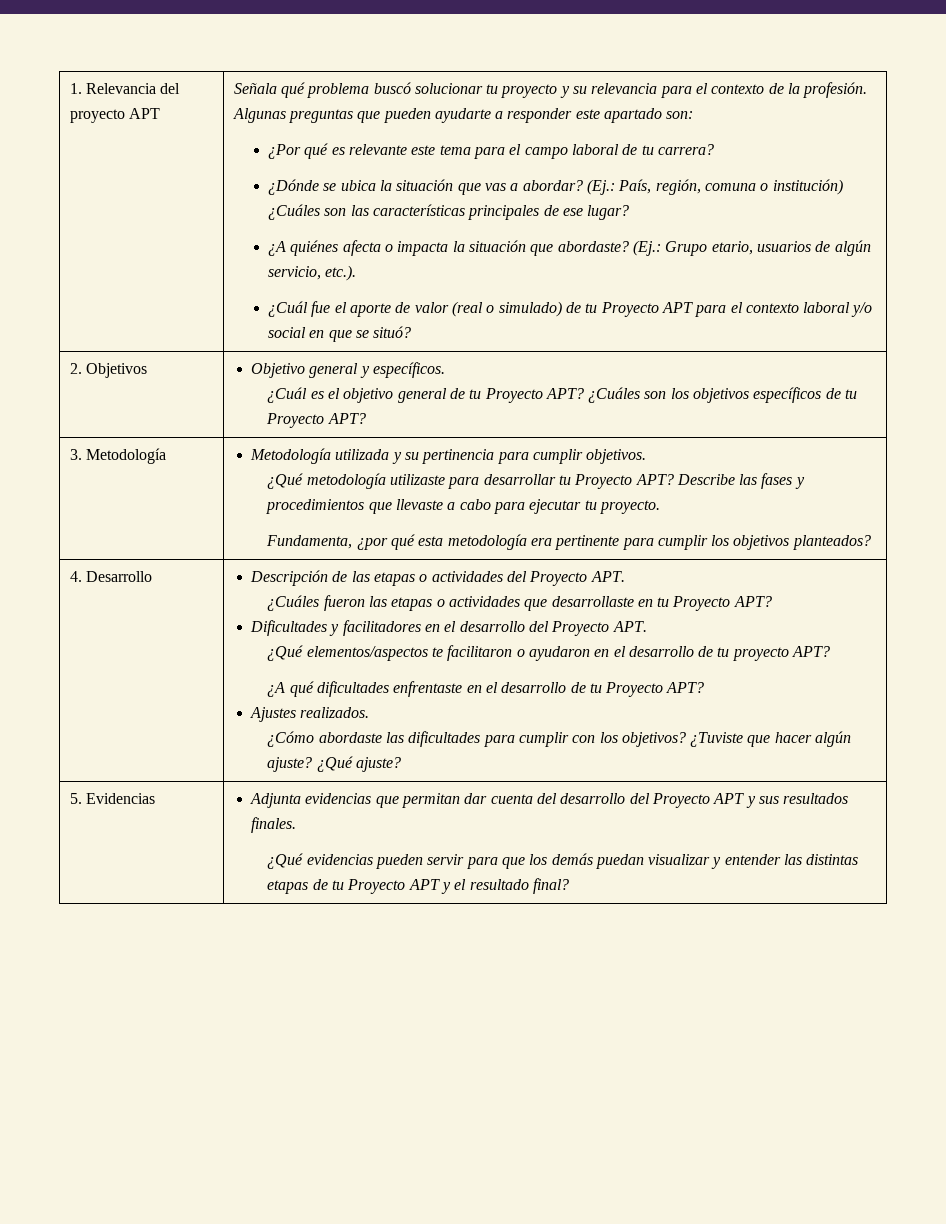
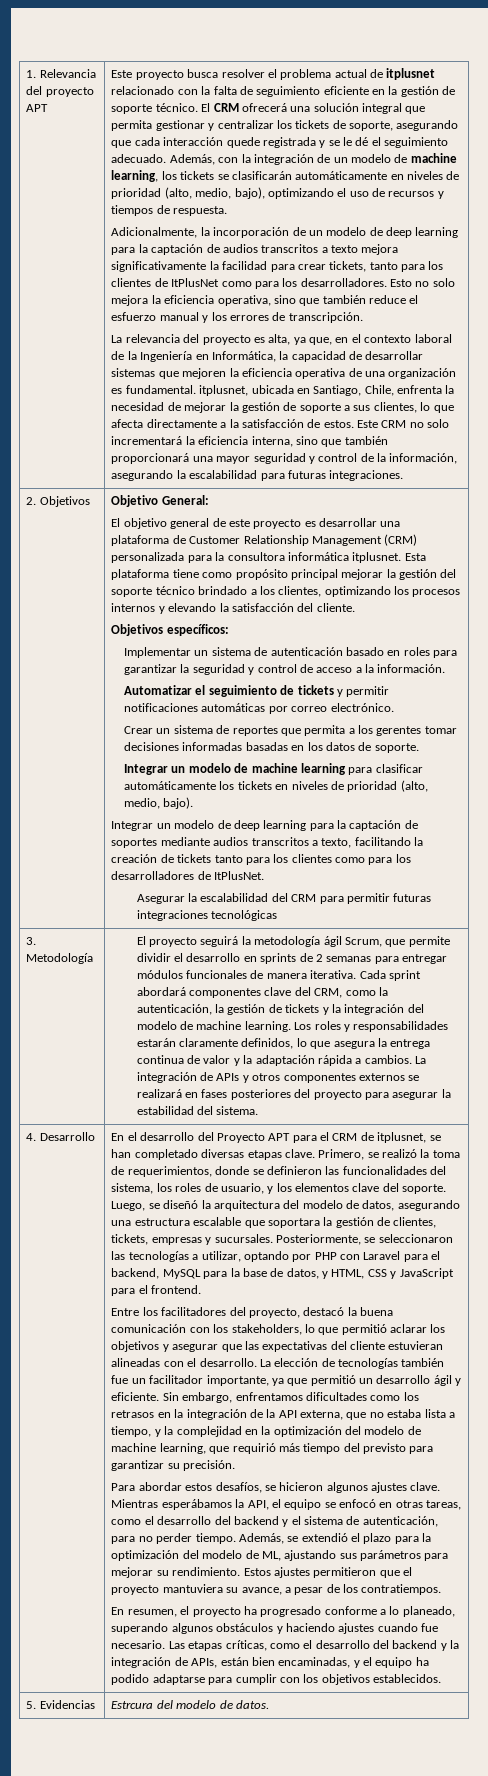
[233,82,868,98] [232,108,694,123] [268,143,714,159] [268,179,843,195] [268,204,630,220] [268,240,871,256] [268,265,357,281] [268,301,873,317] [268,326,412,342] [69,363,147,378] [251,362,446,378] [267,387,858,403] [266,413,366,428] [69,448,166,464] [250,448,647,464] [267,473,805,489] [266,499,660,514] [266,534,871,550] [69,571,152,582] [250,570,625,586] [267,595,772,611] [250,620,647,636] [267,645,831,661] [267,681,705,697] [250,707,370,722] [267,731,852,747] [267,756,401,772] [69,793,155,804] [250,793,849,808] [251,817,297,833] [267,853,859,869] [267,878,569,894] Señala qué problema buscó solucionar tu proyecto y su relevancia para el contexto de la profesión. Algunas preguntas que pueden ayudarte a responder este apartado son: // ¿Por qué es relevante este tema para el campo laboral de tu carrera? // ¿Dónde se ubica la situación que vas a abordar? (Ej.: País, región, comuna o institución) ¿Cuáles son las características principales de ese lugar? // ¿A quiénes afecta o impacta la situación que abordaste? (Ej.: Grupo etario, usuarios de algún servicio, etc.). // ¿Cuál fue el aporte de valor (real o simulado) de tu Proyecto APT para el contexto laboral y/o social en que se situó? // 2. Objetivos | Objetivo general y específicos. // ¿Cuál es el objetivo general de tu Proyecto APT? ¿Cuáles son los objetivos específicos de tu Proyecto APT? // 3. Metodología | Metodología utilizada y su pertinencia para cumplir objetivos. // ¿Qué metodología utilizaste para desarrollar tu Proyecto APT? Describe las fases y procedimientos que llevaste a cabo para ejecutar tu proyecto. // Fundamenta, ¿por qué esta metodología era pertinente para cumplir los objetivos planteados? // 4. Desarrollo | Descripción de las etapas o actividades del Proyecto APT. // ¿Cuáles fueron las etapas o actividades que desarrollaste en tu Proyecto APT? // Dificultades y facilitadores en el desarrollo del Proyecto APT. // ¿Qué elementos/aspectos te facilitaron o ayudaron en el desarrollo de tu proyecto APT? // ¿A qué dificultades enfrentaste en el desarrollo de tu Proyecto APT? // Ajustes realizados. // ¿Cómo abordaste las dificultades para cumplir con los objetivos? ¿Tuviste que hacer algún ajuste? ¿Qué ajuste? // 5. Evidencias | Adjunta evidencias que permitan dar cuenta del desarrollo del Proyecto APT y sus resultados finales. // ¿Qué evidencias pueden servir para que los demás puedan visualizar y entender las distintas etapas de tu Proyecto APT y el resultado final? -> [111,68,436,80] [111,86,456,97] [111,103,426,114] [111,120,459,131] [111,137,449,148] [111,153,457,165] [111,170,460,182] [111,187,444,199] [111,205,228,216] [111,227,459,238] [111,244,399,255] [111,261,444,272] [111,278,455,289] [111,295,419,306] [111,312,363,323] [111,334,452,345] [111,351,424,362] [111,368,457,379] [111,385,455,396] [111,402,454,413] [111,419,450,428] [111,436,388,447] [111,453,458,464] [111,470,404,481] [26,496,90,507] [111,495,209,507] [111,518,401,529] [111,534,418,546] [111,552,426,563] [111,569,457,580] [111,586,461,597] [111,603,355,614] [111,624,229,636] [124,647,458,658] [124,664,446,675] [124,685,390,697] [124,703,394,714] [124,725,457,736] [124,742,419,753] [124,763,423,775] [124,780,428,792] [124,797,194,809] [111,820,418,831] [111,837,424,848] [111,854,411,865] [111,871,265,880] [136,893,432,904] [136,910,278,921] [26,937,37,945] [26,953,94,964] [136,936,450,947] [136,953,448,964] [136,970,421,981] [136,987,388,998] [136,1004,424,1015] [136,1021,449,1032] [136,1038,431,1049] [136,1055,427,1066] [136,1072,420,1083] [136,1089,451,1100] [136,1106,259,1115] [26,1132,95,1141] [111,1132,441,1143] [111,1149,460,1160] [111,1166,447,1177] [111,1183,447,1194] [111,1200,460,1211] [111,1217,437,1228] [111,1234,453,1245] [111,1251,441,1262] [111,1268,454,1279] [111,1285,202,1296] [111,1307,394,1318] [111,1324,446,1335] [111,1341,444,1352] [111,1358,445,1369] [111,1375,462,1386] [111,1392,419,1403] [111,1409,455,1420] [111,1426,421,1437] [111,1443,434,1454] [111,1460,236,1471] [111,1482,441,1493] [111,1499,462,1510] [111,1516,438,1527] [111,1533,432,1544] [111,1550,449,1561] [111,1567,413,1578] [111,1584,442,1595] [111,1606,455,1617] [111,1623,439,1634] [111,1640,460,1651] [111,1657,429,1668] [111,1674,442,1685] [26,1700,95,1709] [111,1700,269,1709] Este proyecto busca resolver el problema actual de itplusnet relacionado con la falta de seguimiento eficiente en la gestión de soporte técnico. El CRM ofrecerá una solución integral que permita gestionar y centralizar los tickets de soporte, asegurando que cada interacción quede registrada y se le dé el seguimiento adecuado. Además, con la integración de un modelo de machine learning, los tickets se clasificarán automáticamente en niveles de prioridad (alto, medio, bajo), optimizando el uso de recursos y tiempos de respuesta. // Adicionalmente, la incorporación de un modelo de deep learning para la captación de audios transcritos a texto mejora significativamente la facilidad para crear tickets, tanto para los clientes de ItPlusNet como para los desarrolladores. Esto no solo mejora la eficiencia operativa, sino que también reduce el esfuerzo manual y los errores de transcripción. // La relevancia del proyecto es alta, ya que, en el contexto laboral de la Ingeniería en Informática, la capacidad de desarrollar sistemas que mejoren la eficiencia operativa de una organización es fundamental. itplusnet, ubicada en Santiago, Chile, enfrenta la necesidad de mejorar la gestión de soporte a sus clientes, lo que afecta directamente a la satisfacción de estos. Este CRM no solo incrementará la eficiencia interna, sino que también proporcionará una mayor seguridad y control de la información, asegurando la escalabilidad para futuras integraciones. // 2. Objetivos | Objetivo General: // El objetivo general de este proyecto es desarrollar una plataforma de Customer Relationship Management (CRM) personalizada para la consultora informática itplusnet. Esta plataforma tiene como propósito principal mejorar la gestión del soporte técnico brindado a los clientes, optimizando los procesos internos y elevando la satisfacción del cliente. // Objetivos específicos: // Implementar un sistema de autenticación basado en roles para garantizar la seguridad y control de acceso a la información. // Automatizar el seguimiento de tickets y permitir notificaciones automáticas por correo electrónico. // Crear un sistema de reportes que permita a los gerentes tomar decisiones informadas basadas en los datos de soporte. // Integrar un modelo de machine learning para clasificar automáticamente los tickets en niveles de prioridad (alto, medio, bajo). // Integrar un modelo de deep learning para la captación de soportes mediante audios transcritos a texto, facilitando la creación de tickets tanto para los clientes como para los desarrolladores de ItPlusNet. // Asegurar la escalabilidad del CRM para permitir futuras integraciones tecnológicas // 3. Metodología | El proyecto seguirá la metodología ágil Scrum, que permite dividir el desarrollo en sprints de 2 semanas para entregar módulos funcionales de manera iterativa. Cada sprint abordará componentes clave del CRM, como la autenticación, la gestión de tickets y la integración del modelo de machine learning. Los roles y responsabilidades estarán claramente definidos, lo que asegura la entrega continua de valor y la adaptación rápida a cambios. La integración de APIs y otros componentes externos se realizará en fases posteriores del proyecto para asegurar la estabilidad del sistema. // 4. Desarrollo | En el desarrollo del Proyecto APT para el CRM de itplusnet, se han completado diversas etapas clave. Primero, se realizó la toma de requerimientos, donde se definieron las funcionalidades del sistema, los roles de usuario, y los elementos clave del soporte. Luego, se diseñó la arquitectura del modelo de datos, asegurando una estructura escalable que soportara la gestión de clientes, tickets, empresas y sucursales. Posteriormente, se seleccionaron las tecnologías a utilizar, optando por PHP con Laravel para el backend, MySQL para la base de datos, y HTML, CSS y JavaScript para el frontend. // Entre los facilitadores del proyecto, destacó la buena comunicación con los stakeholders, lo que permitió aclarar los objetivos y asegurar que las expectativas del cliente estuvieran alineadas con el desarrollo. La elección de tecnologías también fue un facilitador importante, ya que permitió un desarrollo ágil y eficiente. Sin embargo, enfrentamos dificultades como los retrasos en la integración de la API externa, que no estaba lista a tiempo, y la complejidad en la optimización del modelo de machine learning, que requirió más tiempo del previsto para garantizar su precisión. // Para abordar estos desafíos, se hicieron algunos ajustes clave. Mientras esperábamos la API, el equipo se enfocó en otras tareas, como el desarrollo del backend y el sistema de autenticación, para no perder tiempo. Además, se extendió el plazo para la optimización del modelo de ML, ajustando sus parámetros para mejorar su rendimiento. Estos ajustes permitieron que el proyecto mantuviera su avance, a pesar de los contratiempos. // En resumen, el proyecto ha progresado conforme a lo planeado, superando algunos obstáculos y haciendo ajustes cuando fue necesario. Las etapas críticas, como el desarrollo del backend y la integración de APIs, están bien encaminadas, y el equipo ha podido adaptarse para cumplir con los objetivos establecidos. // 5. Evidencias | Estrcura del modelo de datos.

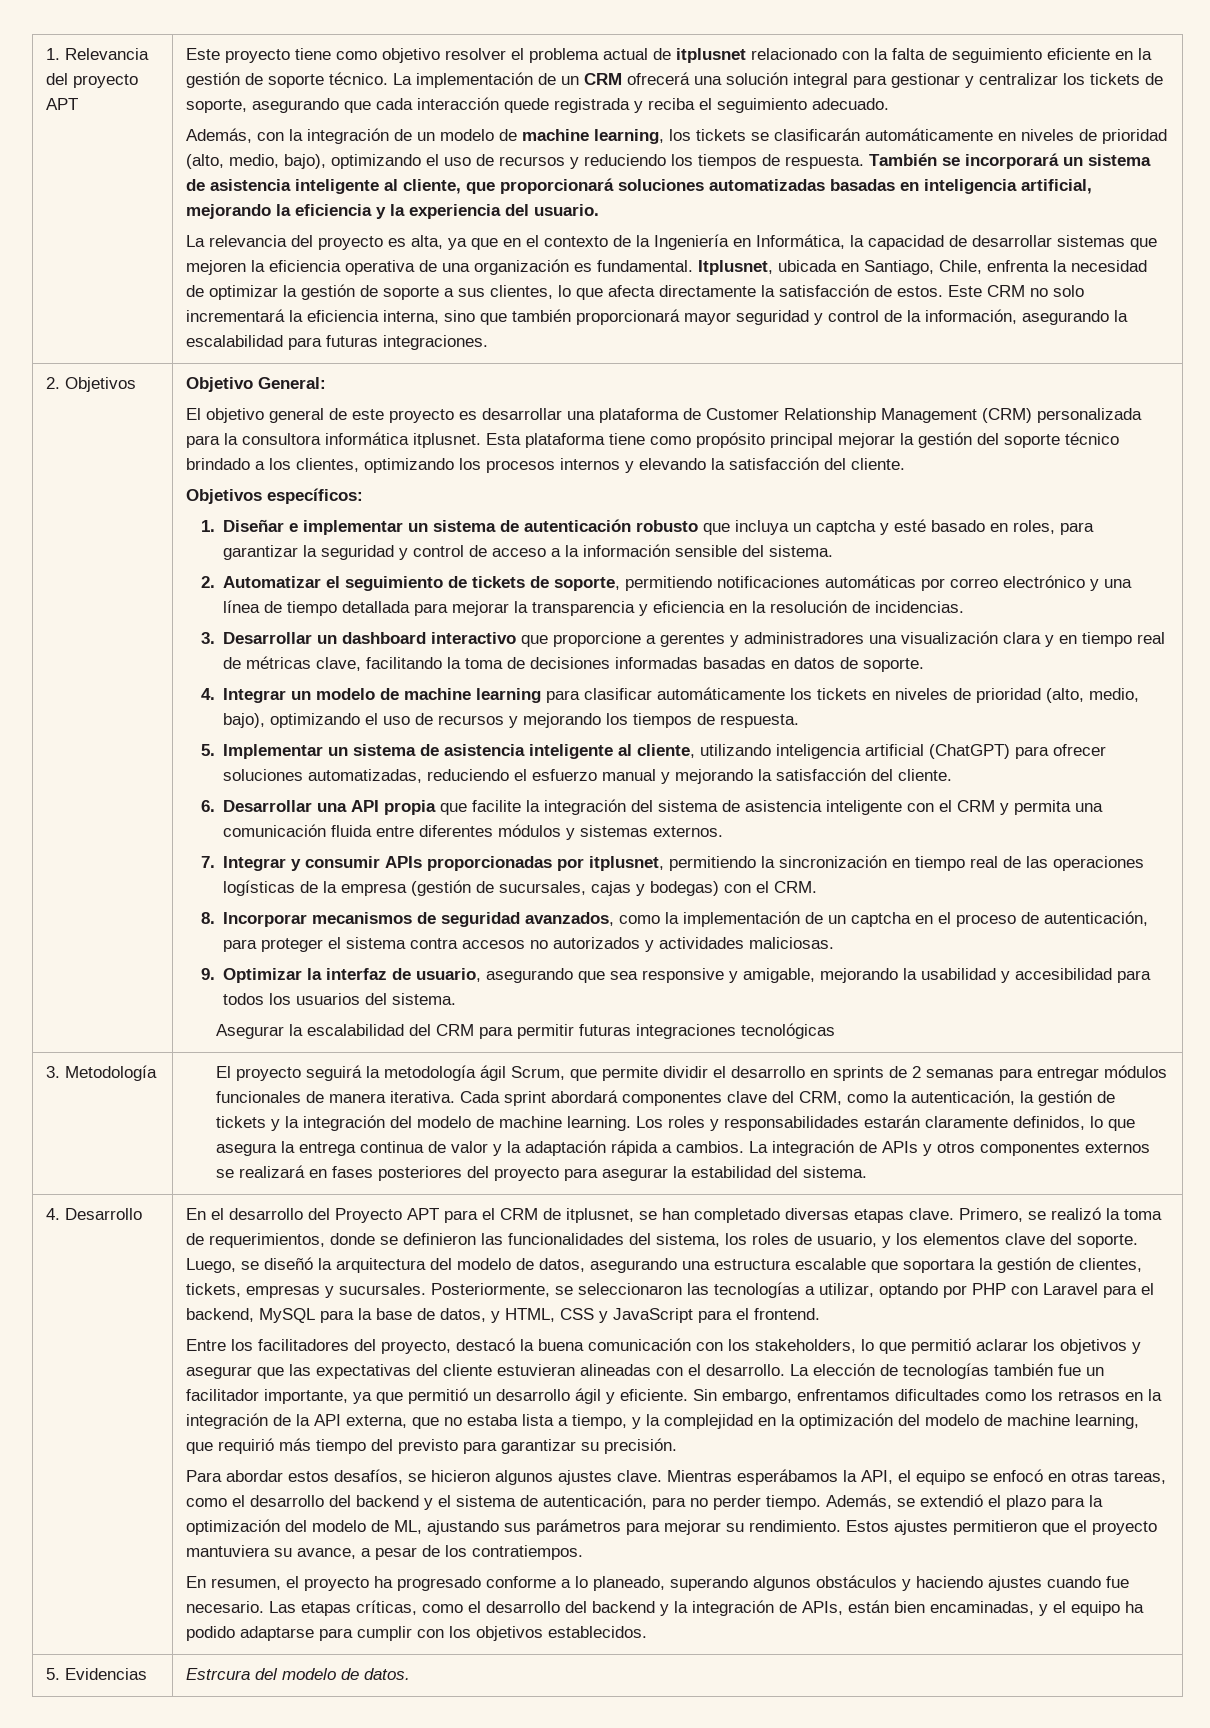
[187,69,219,78] busca -> [294,48,440,63] tiene como objetivo
[201,103,211,112] El -> [392,72,579,88] La implementación de un
[405,106,426,114] [111,120,153,131] que permita -> [852,75,887,88] para
[328,137,369,146] se le dé -> [647,98,695,110] reciba
(167, 158) none -> (889, 104) //
[111,205,228,216] [111,227,459,238] [111,244,399,255] [111,261,444,272] [111,278,455,289] [111,295,419,306] [111,312,363,323] tiempos de respuesta. // Adicionalmente, la incorporación de un modelo de deep learning para la captación de audios transcritos a texto mejora significativamente la facilidad para crear tickets, tanto para los clientes de ItPlusNet como para los desarrolladores. Esto no solo mejora la eficiencia operativa, sino que también reduce el esfuerzo manual y los errores de transcripción. -> [583,153,1151,169] [185,178,1092,194] [185,204,599,219] reduciendo los tiempos de respuesta. También se incorporará un sistema de asistencia inteligente al cliente, que proporcionará soluciones automatizadas basadas en inteligencia artificial, mejorando la eficiencia y la experiencia del usuario.
[309,337,333,345] que, -> [470,238,498,250] que
[414,334,452,343] laboral -> (608, 241) none
[199,385,249,396] itplusnet, -> [697,260,773,275] Itplusnet,
[184,402,227,413] mejorar -> [208,285,278,300] optimizar
[220,422,227,428] a -> (756, 291) none
[192,456,213,462] una -> (680, 317) none
[124,647,343,658] Implementar un sistema de autenticación -> [200,519,927,535] 1. Diseñar e implementar un sistema de autenticación robusto que incluya un captcha y esté
[403,647,430,656] roles -> [1013,520,1056,534] roles,
[377,664,446,673] información. // -> [583,544,834,557] [200,576,215,588] información sensible del sistema. // 2.
[336,686,390,697] y permitir -> [530,576,713,591] de soporte, permitiendo
[330,703,394,712] [124,725,457,736] electrónico. // Crear un sistema de reportes que permita a los gerentes tomar -> [1003,575,1133,591] [223,600,965,616] [200,631,1166,647] [223,656,526,671] electrónico y una línea de tiempo detallada para mejorar la transparencia y eficiencia en la resolución de incidencias. // 3. Desarrollar un dashboard interactivo que proporcione a gerentes y administradores una visualización clara y en tiempo real de métricas clave, facilitando la toma de
[307,742,323,751] los -> (790, 664) none
(419, 748) none -> [200,688,215,700] 4.
[163,797,194,809] [111,820,418,831] [111,837,424,848] [111,854,411,865] [111,871,265,880] bajo). // Integrar un modelo de deep learning para la captación de soportes mediante audios transcritos a texto, facilitando la creación de tickets tanto para los clientes como para los desarrolladores de ItPlusNet. -> [223,713,800,728] [200,744,1107,759] [223,768,953,784] [200,799,1104,815] [223,824,724,840] [200,855,1145,871] [223,880,818,896] [200,911,1149,927] [223,937,835,952] [200,968,1152,983] [223,993,457,1005] bajo), optimizando el uso de recursos y mejorando los tiempos de respuesta. // 5. Implementar un sistema de asistencia inteligente al cliente, utilizando inteligencia artificial (ChatGPT) para ofrecer soluciones automatizadas, reduciendo el esfuerzo manual y mejorando la satisfacción del cliente. // 6. Desarrollar una API propia que facilite la integración del sistema de asistencia inteligente con el CRM y permita una comunicación fluida entre diferentes módulos y sistemas externos. // 7. Integrar y consumir APIs proporcionadas por itplusnet, permitiendo la sincronización en tiempo real de las operaciones logísticas de la empresa (gestión de sucursales, cajas y bodegas) con el CRM. // 8. Incorporar mecanismos de seguridad avanzados, como la implementación de un captcha en el proceso de autenticación, para proteger el sistema contra accesos no autorizados y actividades maliciosas. // 9. Optimizar la interfaz de usuario, asegurando que sea responsive y amigable, mejorando la usabilidad y accesibilidad para todos los usuarios del sistema.

